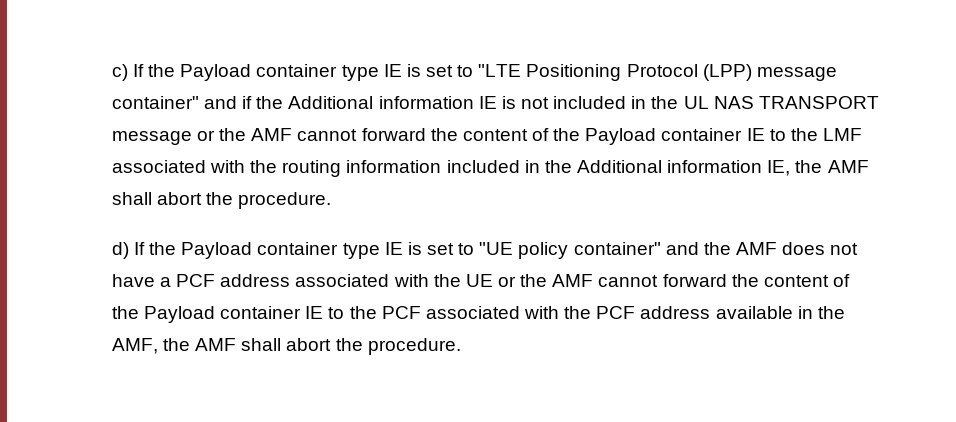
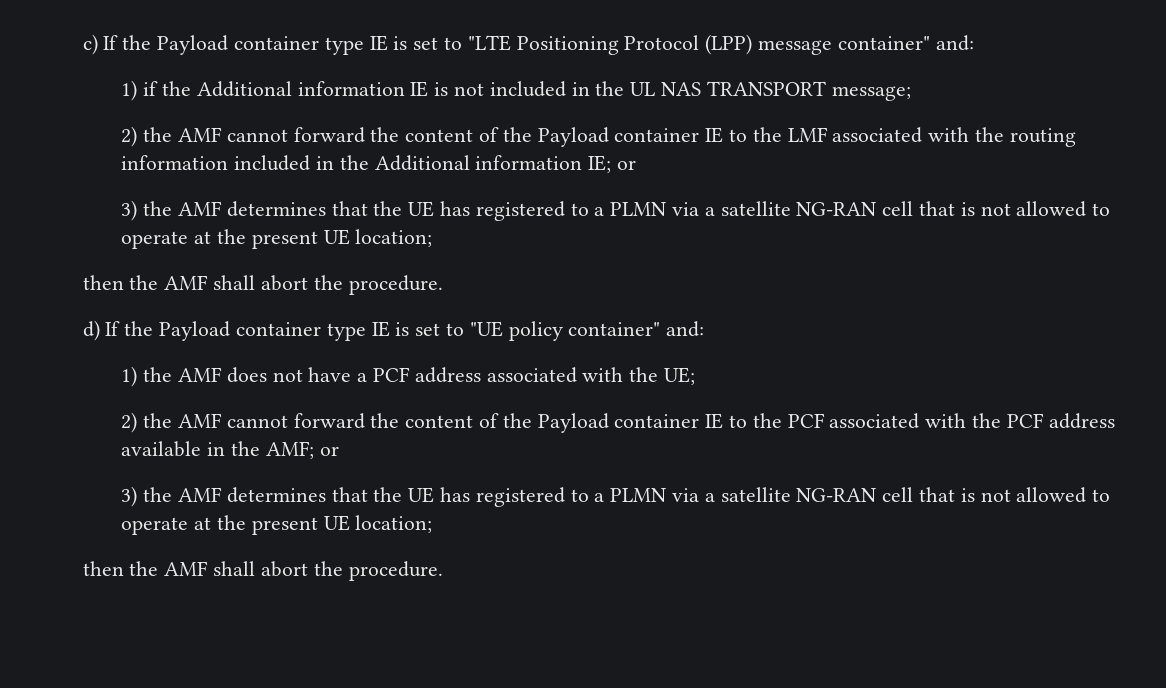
[204,96,238,109] and -> [935,35,974,51] [121,80,138,101] and: // 1)
[111,130,216,145] message or -> [831,86,911,101] [121,126,138,147] message; // 2)
[767,160,791,176] IE, -> [588,155,637,173] [121,200,1111,221] [121,229,433,249] [82,275,124,290] IE; or // 3) the AMF determines that the UE has registered to a PLMN via a satellite NG-RAN cell that is not allowed to operate at the present UE location; // then
[665,242,699,255] and -> [666,321,705,337] [121,366,138,387] and: // 1)
[465,274,516,287] UE or -> [664,367,696,385] [121,412,138,433] UE; // 2)
[111,338,158,354] AMF, -> [265,441,339,459] [121,486,1111,507] [121,515,433,535] [82,561,124,576] AMF; or // 3) the AMF determines that the UE has registered to a PLMN via a satellite NG-RAN cell that is not allowed to operate at the present UE location; // then

